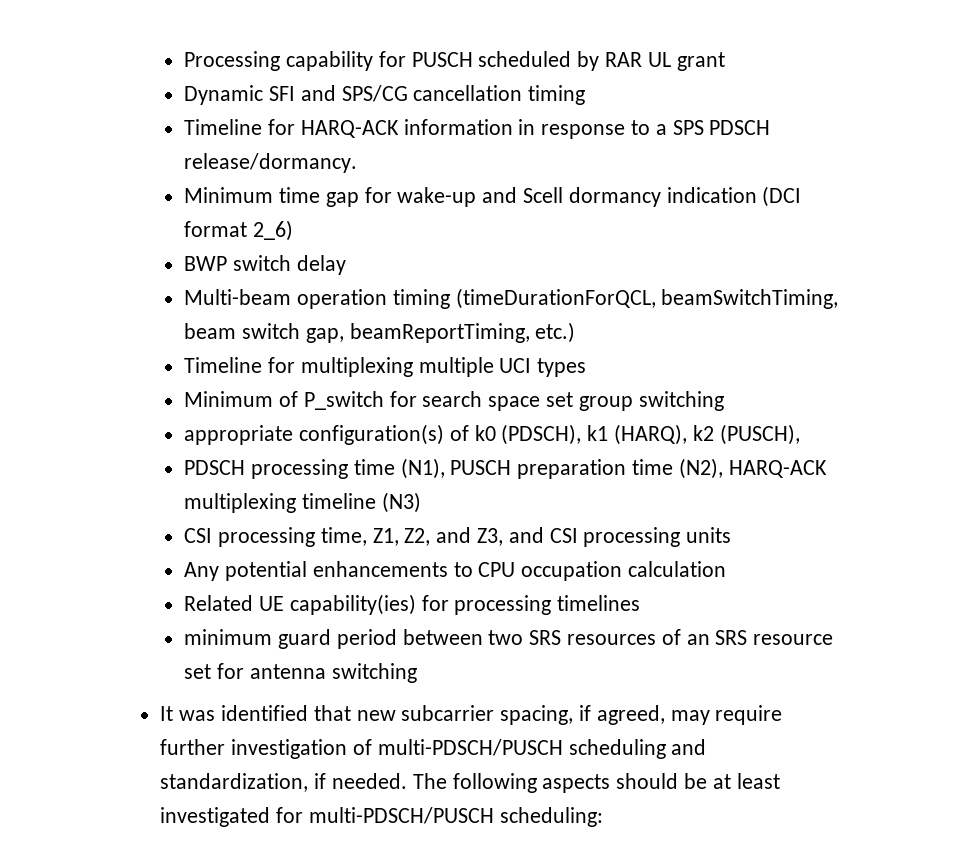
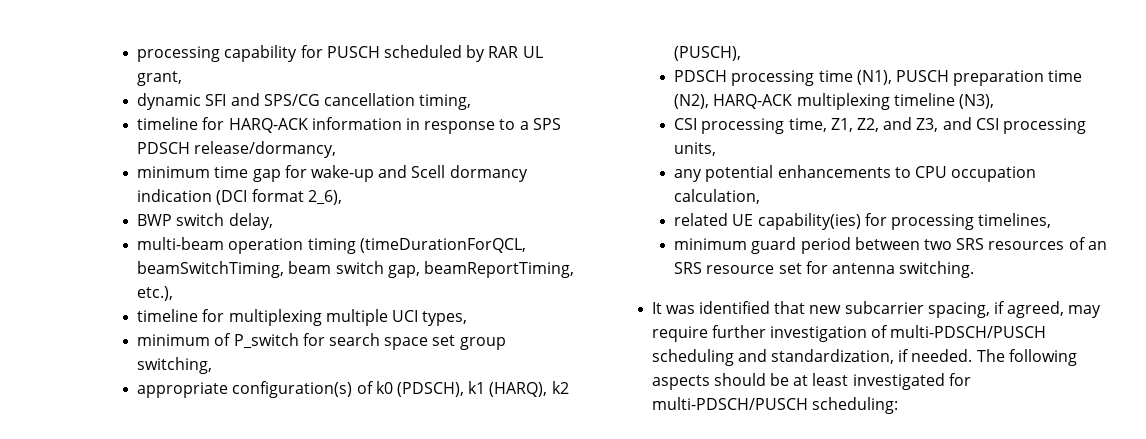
[184,51,281,71] Processing -> [137,46,221,62] processing
[676,52,725,71] [184,85,264,105] grant // Dynamic -> [137,71,183,86] [137,93,202,110] grant, // dynamic
[528,85,586,105] [184,119,263,135] timing // Timeline -> [419,94,472,110] [137,117,199,130] timing, // timeline
[184,153,358,173] [184,187,274,203] release/dormancy. // Minimum -> [194,141,337,158] [137,166,211,178] release/dormancy, // minimum
[252,220,293,241] 2_6) -> [307,190,342,205] 2_6),
[296,255,346,275] [184,289,292,305] delay // Multi-beam -> [228,213,273,230] [137,237,225,250] delay, // multi-beam
[535,322,576,343] [184,357,263,373] etc.) // Timeline -> [137,286,174,301] [137,309,199,322] etc.), // timeline
[537,358,587,377] [184,391,274,407] types // Minimum -> [422,311,468,326] [137,334,211,346] types, // minimum
[638,391,724,411] switching -> [137,357,213,374] switching,
[381,492,421,513] (N3) -> [959,94,995,109] (N3),
[686,527,732,543] [184,562,220,581] units // Any -> [674,142,717,156] [674,169,703,182] units, // any
[627,561,726,577] [184,595,254,611] calculation // Related -> [674,189,761,204] [674,213,729,226] calculation, // related
[557,595,641,611] timelines -> [978,213,1052,228] timelines,
[331,663,417,683] switching -> [899,261,975,278] switching.

